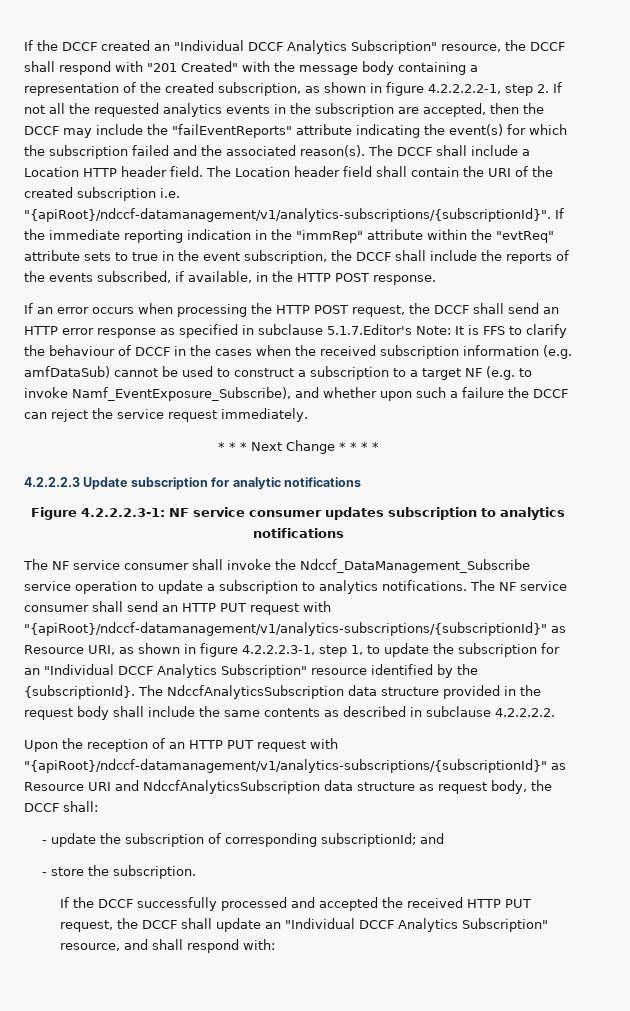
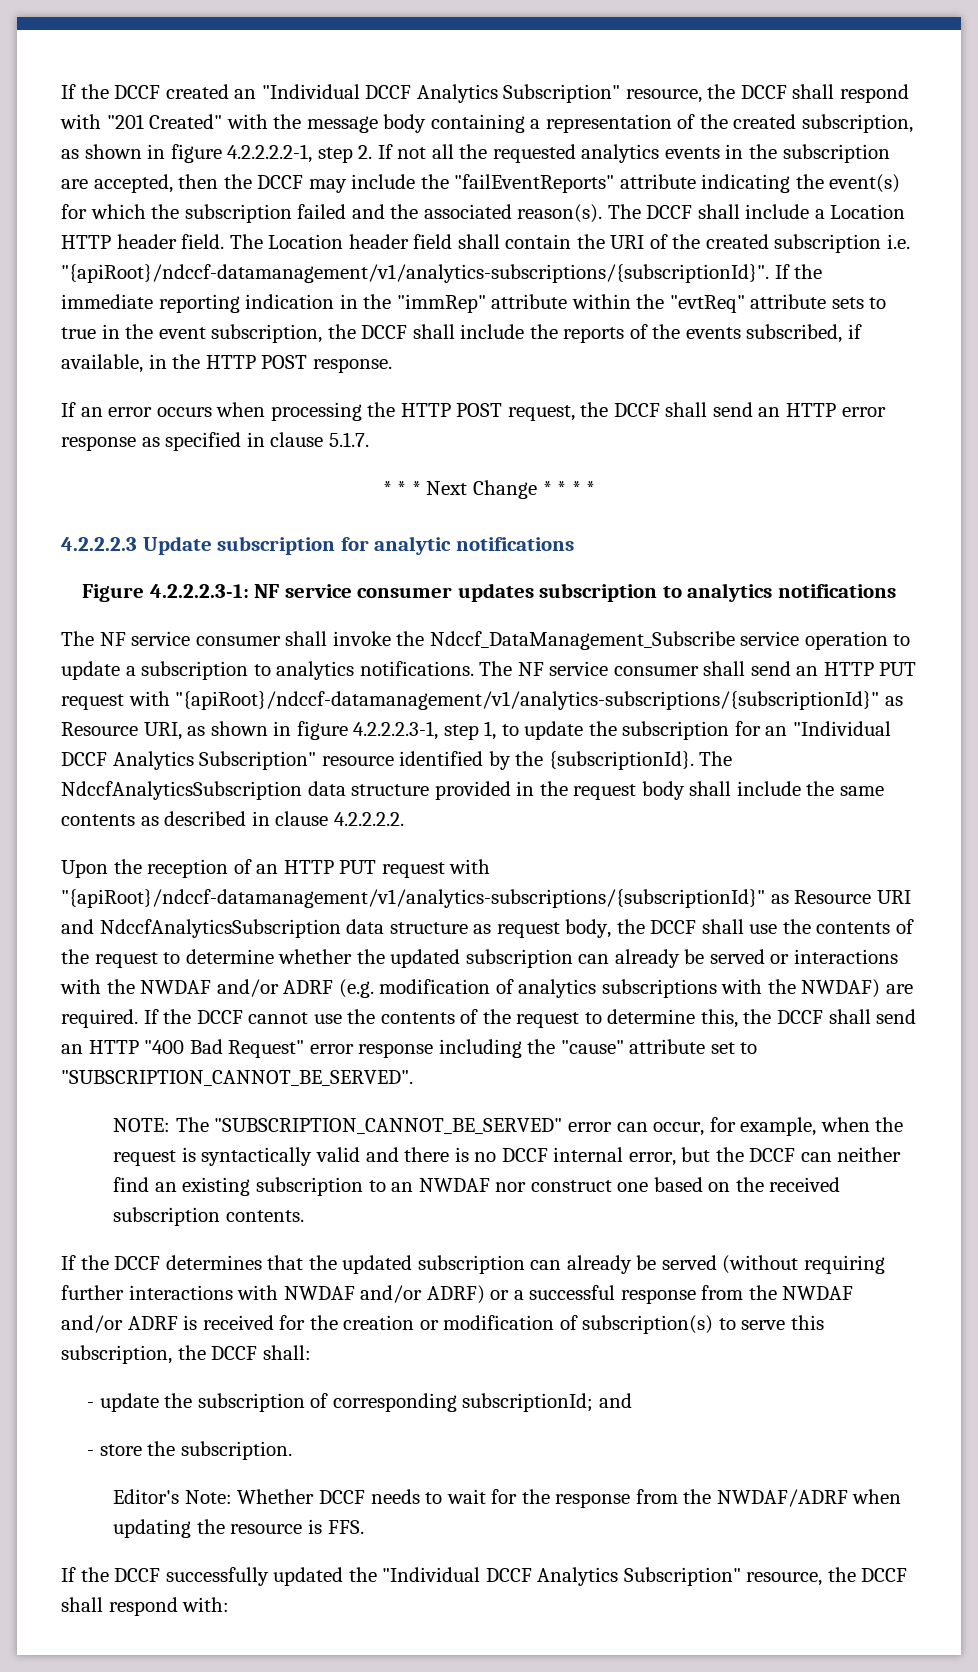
[258,324,567,338] [24,345,572,359] [24,366,532,380] [24,387,568,401] [24,408,308,422] subclause 5.1.7.Editor's Note: It is FFS to clarify the behaviour of DCCF in the cases when the received subscription information (e.g. amfDataSub) cannot be used to construct a subscription to a target NF (e.g. to invoke Namf_EventExposure_Subscribe), and whether upon such a failure the DCCF can reject the service request immediately. -> [270,432,369,447] clause 5.1.7.
[426,706,491,717] subclause -> [275,811,329,826] clause
(59, 807) none -> [701,919,914,934] [61,949,898,968] [60,979,913,998] [61,1009,917,1028] [61,1039,758,1058] [61,1070,413,1086] [113,1117,904,1136] [113,1147,902,1166] [113,1177,841,1196] [113,1207,304,1226] [61,1255,885,1274] [61,1285,854,1304] [61,1315,824,1334] [61,1345,258,1364] shall use the contents of the request to determine whether the updated subscription can already be served or interactions with the NWDAF and/or ADRF (e.g. modification of analytics subscriptions with the NWDAF) are required. If the DCCF cannot use the contents of the request to determine this, the DCCF shall send an HTTP "400 Bad Request" error response including the "cause" attribute set to "SUBSCRIPTION_CANNOT_BE_SERVED". // NOTE: The "SUBSCRIPTION_CANNOT_BE_SERVED" error can occur, for example, when the request is syntactically valid and there is no DCCF internal error, but the DCCF can neither find an existing subscription to an NWDAF nor construct one based on the received subscription contents. // If the DCCF determines that the updated subscription can already be served (without requiring further interactions with NWDAF and/or ADRF) or a successful response from the NWDAF and/or ADRF is received for the creation or modification of subscription(s) to serve this subscription, the DCCF
[59,897,531,911] [59,918,548,932] [59,939,148,951] If the DCCF successfully processed and accepted the received HTTP PUT request, the DCCF shall update an "Individual DCCF Analytics Subscription" resource, and -> [113,1489,902,1508] [113,1519,364,1538] [61,1567,908,1586] Editor's Note: Whether DCCF needs to wait for the response from the NWDAF/ADRF when updating the resource is FFS. // If the DCCF successfully updated the "Individual DCCF Analytics Subscription" resource, the DCCF

